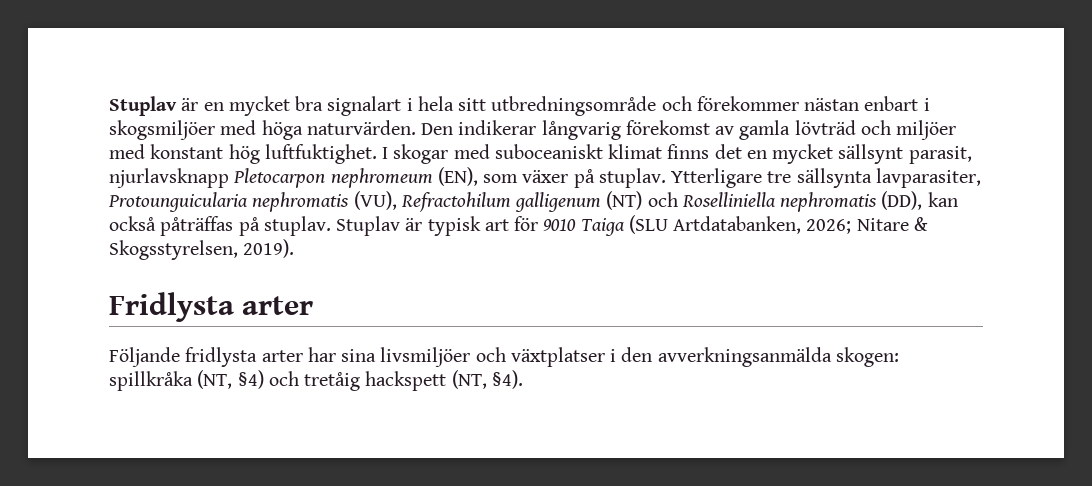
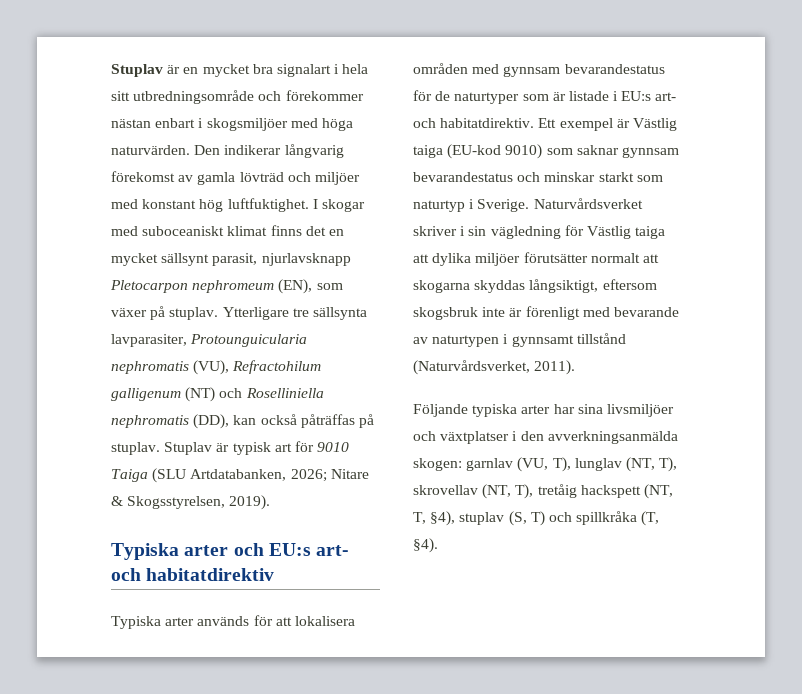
[109,292,314,322] Fridlysta arter -> [111,543,350,560] [111,568,275,581] [111,615,355,629] [413,63,665,77] [413,90,677,104] [413,118,677,131] [413,144,679,159] [413,172,663,182] [413,198,643,212] [413,225,666,239] [413,252,659,266] [413,279,657,293] [413,306,679,320] [413,333,626,347] [413,360,576,375] Typiska arter och EU:s art- och habitatdirektiv // Typiska arter används för att lokalisera områden med gynnsam bevarandestatus för de naturtyper som är listade i EU:s art- och habitatdirektiv. Ett exempel är Västlig taiga (EU-kod 9010) som saknar gynnsam bevarandestatus och minskar starkt som naturtyp i Sverige. Naturvårdsverket skriver i sin vägledning för Västlig taiga att dylika miljöer förutsätter normalt att skogarna skyddas långsiktigt, eftersom skogsbruk inte är förenligt med bevarande av naturtypen i gynnsamt tillstånd (Naturvårdsverket, 2011).
[185,347,258,367] fridlysta -> [472,404,518,417] typiska
[109,370,487,391] spillkråka (NT, §4) och tretåig hackspett (NT, -> [466,457,678,472] [413,484,673,499] [413,511,660,526] garnlav (VU, T), lunglav (NT, T), skrovellav (NT, T), tretåig hackspett (NT, T, §4), stuplav (S, T) och spillkråka (T,

